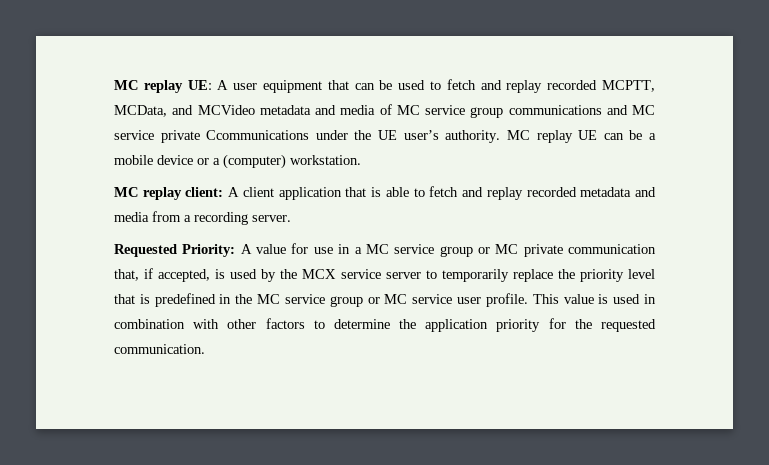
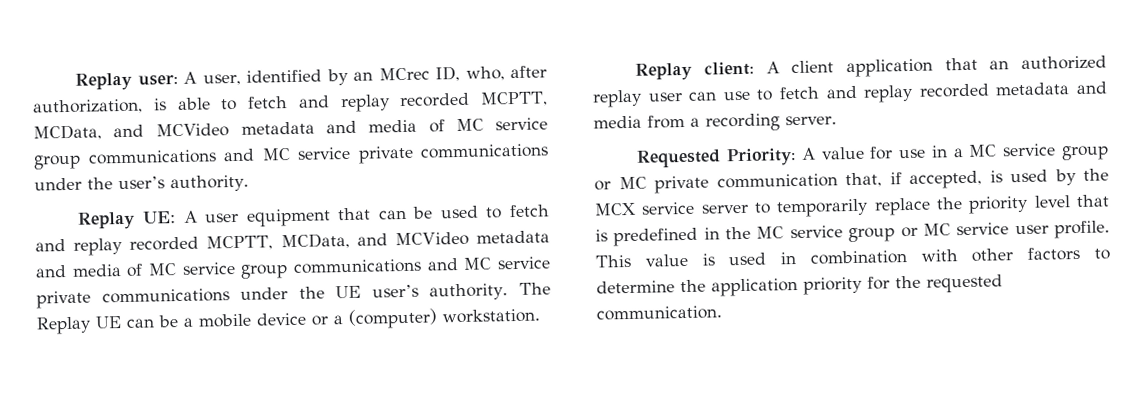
[114,80,183,93] MC replay -> [75,65,547,91] [32,91,549,115] [33,117,548,141] [33,143,549,170] [34,174,249,193] [77,211,136,230] Replay user: A user, identified by an MCrec ID, who, after authorization, is able to fetch and replay recorded MCPTT, MCData, and MCVideo metadata and media of MC service group communications and MC service private communications under the user’s authority. // Replay
[206,130,310,140] Ccommunications -> [101,288,230,304] communications
[506,130,573,143] MC replay -> [519,282,551,295] [36,316,92,335] The Replay
[114,187,182,200] MC replay -> [635,62,693,81] Replay
[371,187,409,197] is able -> [989,55,1107,70] [592,89,751,108] an authorized replay user can use

